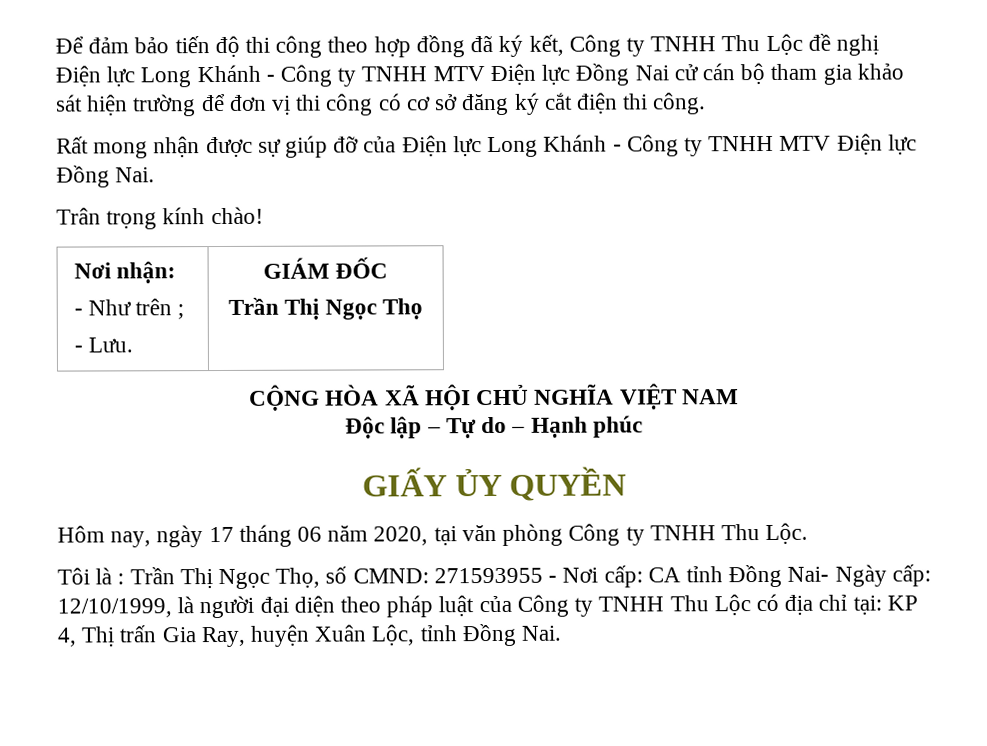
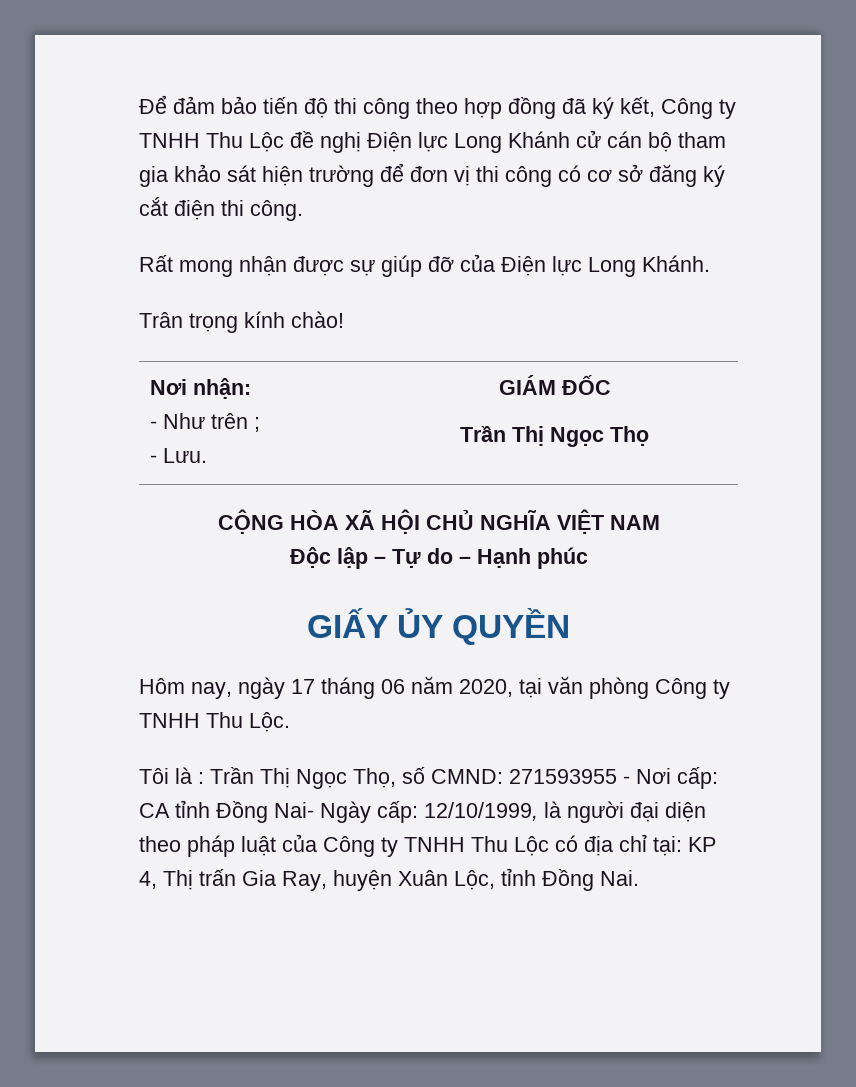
[265,63,669,87] - Công ty TNHH MTV Điện lực Đồng Nai -> (570, 139) none
[543,133,917,157] [56,165,156,188] Khánh - Công ty TNHH MTV Điện lực Đồng Nai. -> [642,255,710,272] Khánh.

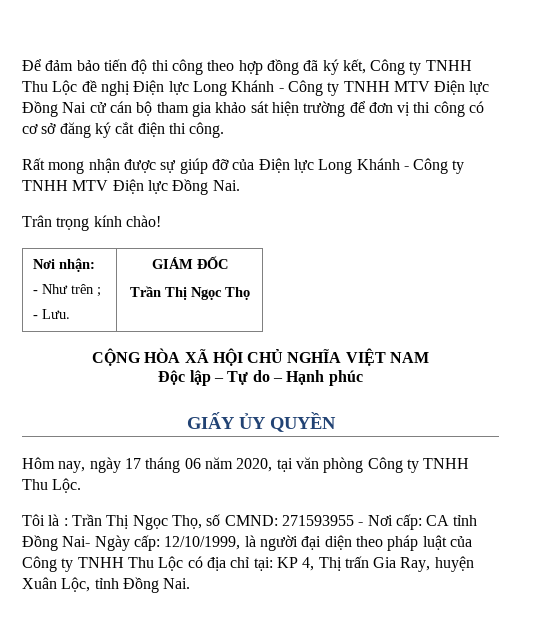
(570, 139) none -> [278,80,490,96] [22,101,87,117] - Công ty TNHH MTV Điện lực Đồng Nai
[642,255,710,272] Khánh. -> [356,158,465,174] [22,179,240,195] Khánh - Công ty TNHH MTV Điện lực Đồng Nai.

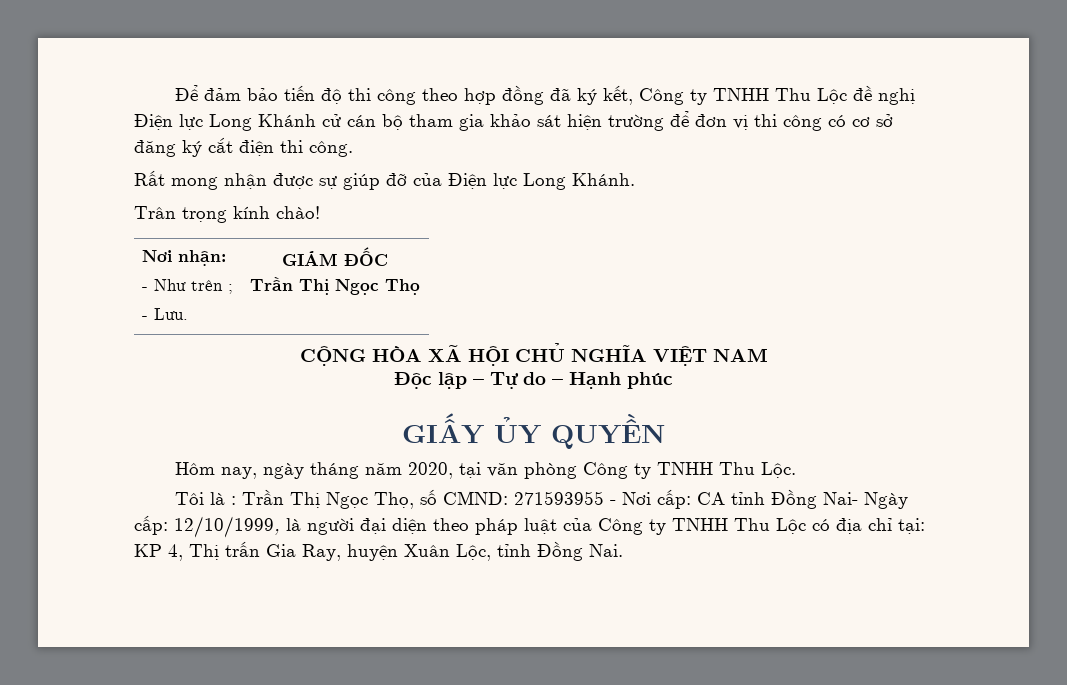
[278,80,490,96] [22,101,87,117] - Công ty TNHH MTV Điện lực Đồng Nai -> (316, 120) none
[356,158,465,174] [22,179,240,195] Khánh - Công ty TNHH MTV Điện lực Đồng Nai. -> [572,173,635,186] Khánh.
[124,457,201,473] 17 tháng 06 -> [309,462,359,479] tháng

